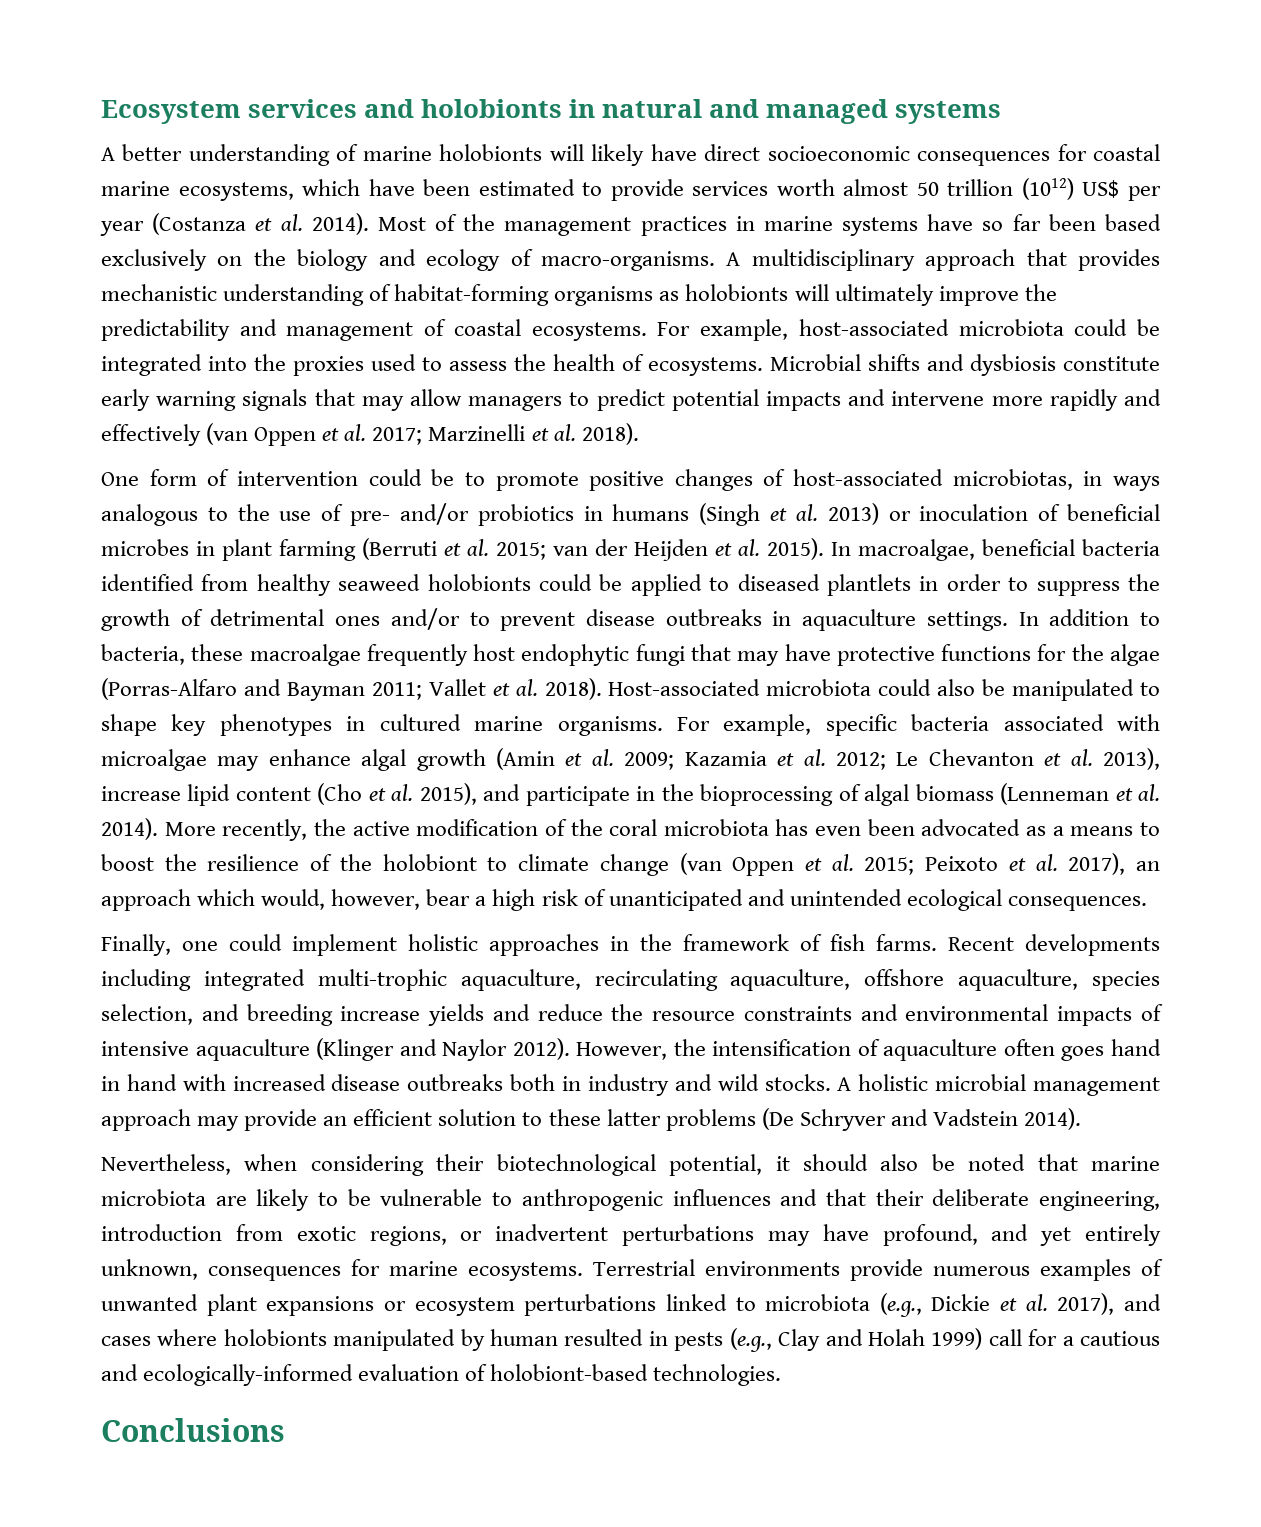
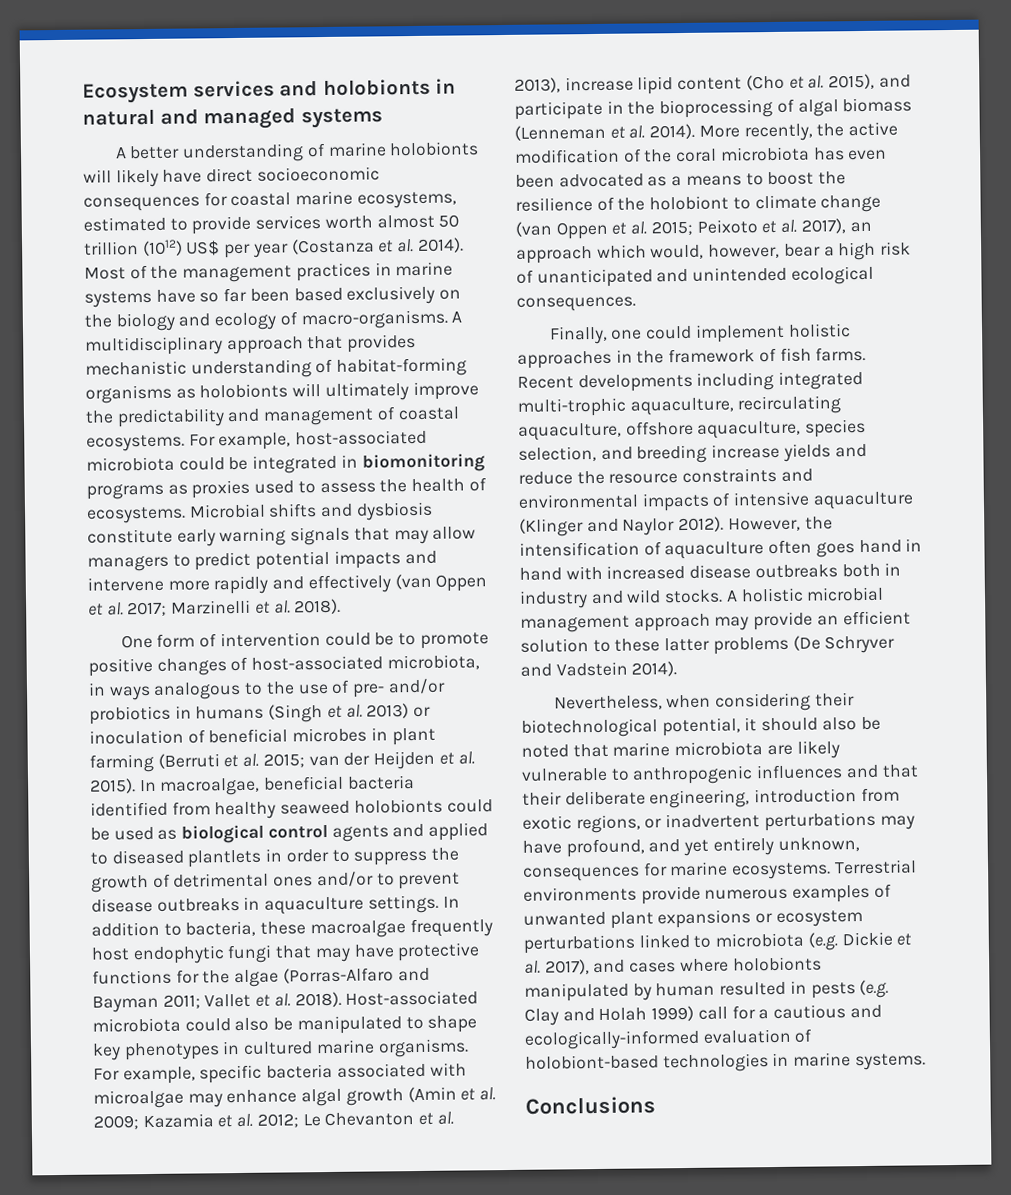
[302,179,471,196] which have been -> (457, 200) none
[208,354,286,371] into the -> [340,453,485,473] [86,483,188,500] in biomonitoring programs as
[952,469,1073,490] microbiotas, -> [386,654,480,671] microbiota,
(623, 582) none -> [113,823,425,844] used as biological control agents and
[318,1189,371,1206] to be -> (840, 749) none
[879,1293,922,1317] (e.g., -> [807,932,838,951] (e.g.
[729,1328,772,1352] (e.g., -> [859,979,890,999] (e.g.
[653,1364,782,1386] technologies. -> [662,1052,926,1073] technologies in marine systems.

